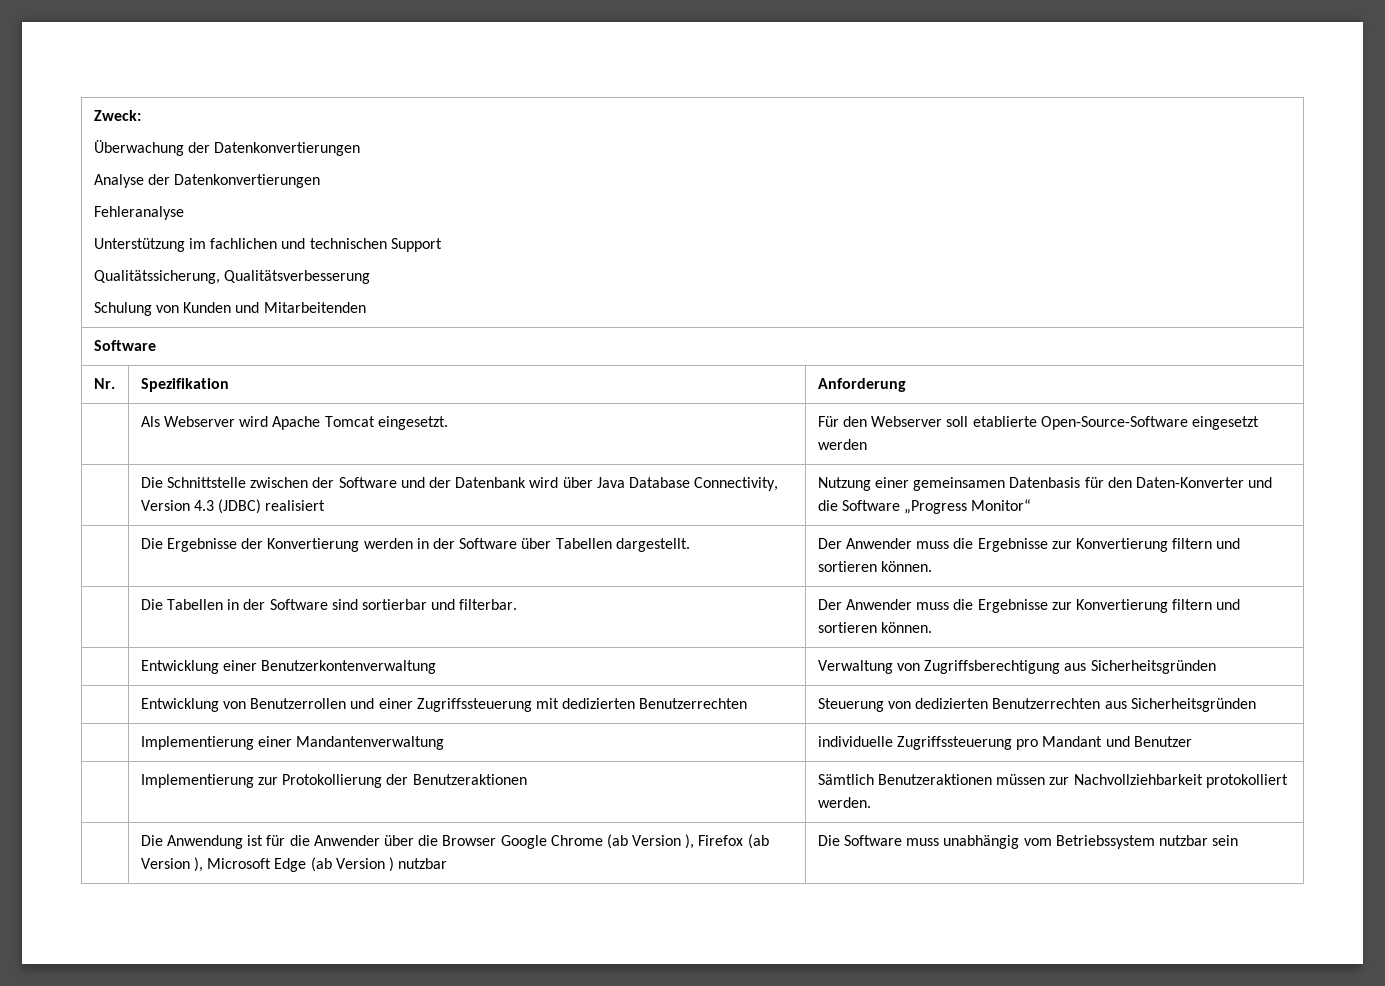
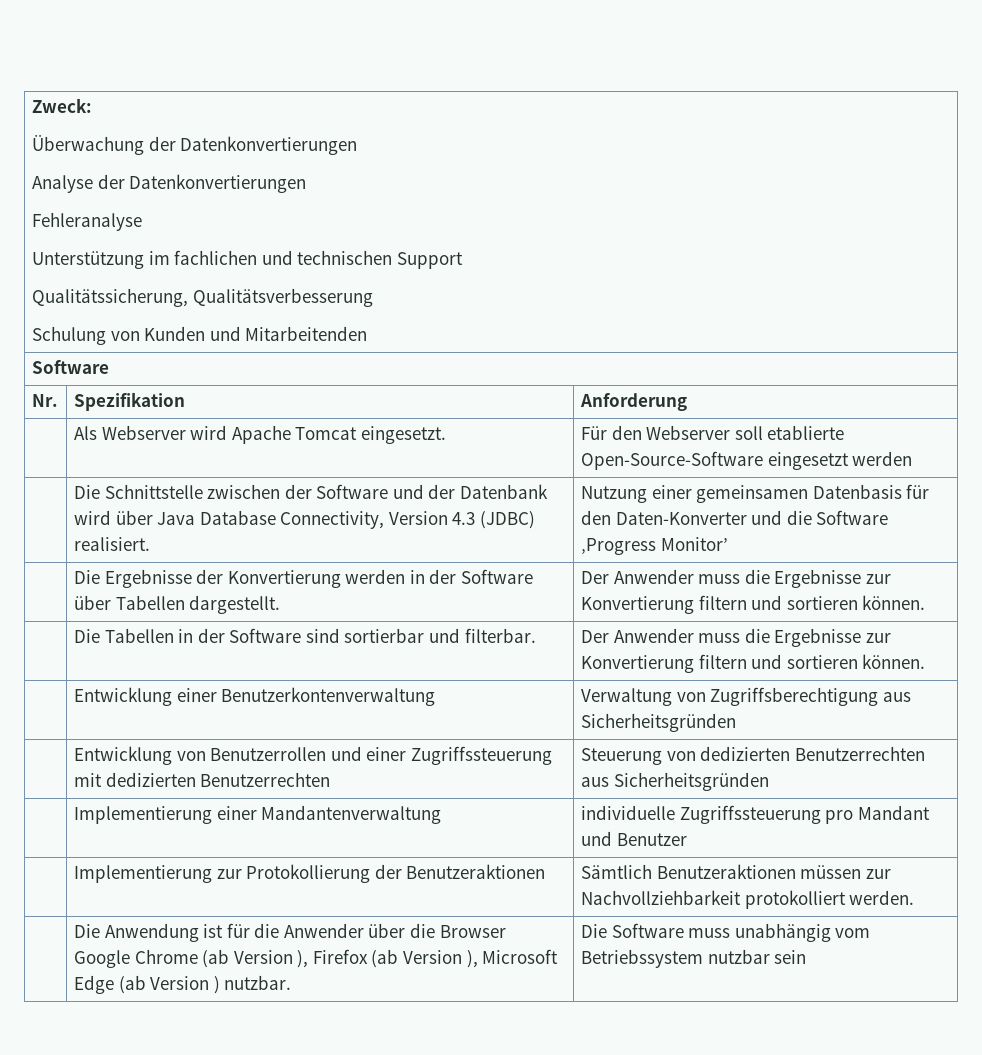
[265,500,326,511] realisiert -> [73,537,150,551] realisiert.
[904,499,1032,514] „Progress Monitor“ -> [580,537,728,555] ‚Progress Monitor’
[398,858,448,869] nutzbar -> [224,975,292,990] nutzbar.

